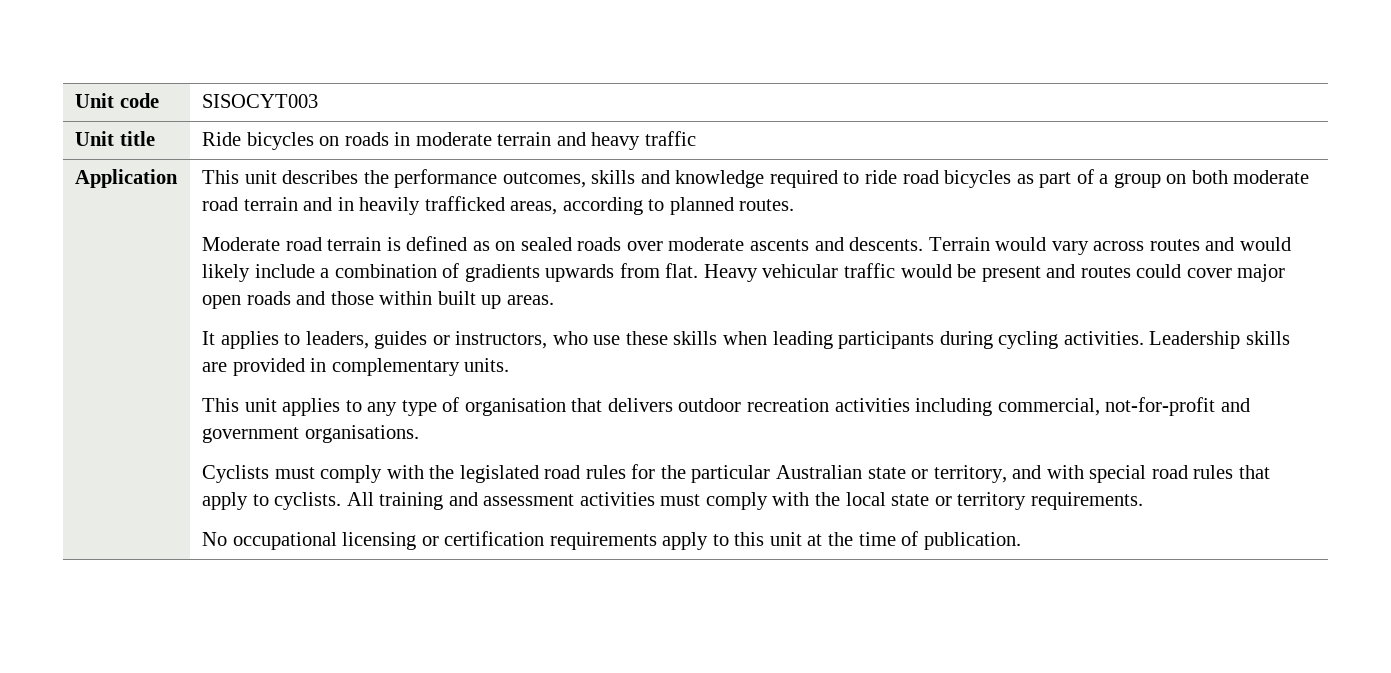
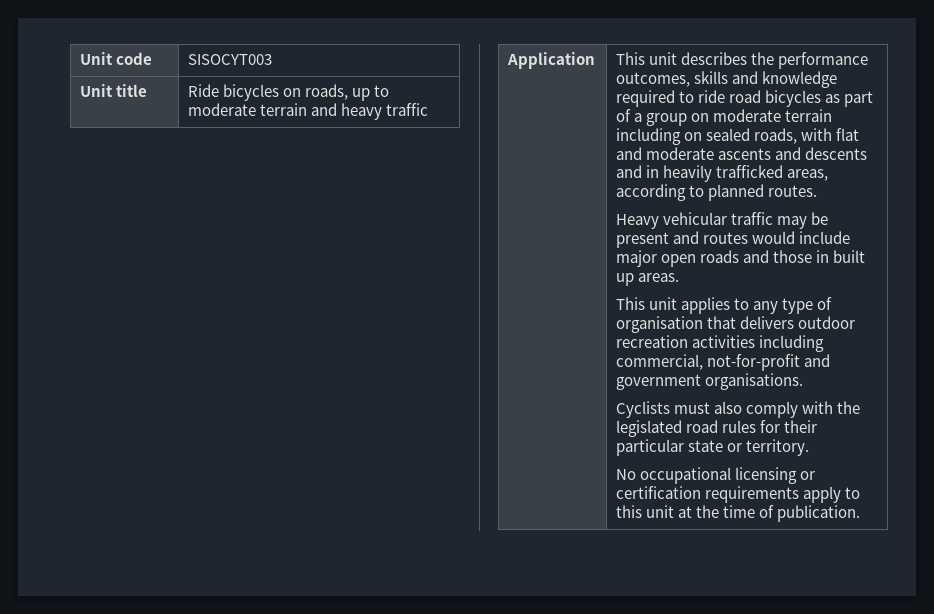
[344,132,411,146] roads in -> [305,84,390,101] roads, up to
[1191,170,1310,184] [202,197,298,211] both moderate road terrain -> [713,109,833,122] [616,128,860,145] [616,147,868,160] moderate terrain including on sealed roads, with flat and moderate ascents and descents
[202,236,1291,255] [202,263,699,282] Moderate road terrain is defined as on sealed roads over moderate ascents and descents. Terrain would vary across routes and would likely include a combination of gradients upwards from flat. -> (818, 191) none
[900,264,952,278] would -> [777,216,808,229] may
[1136,264,1232,278] could cover -> [752,231,851,244] would include
[379,291,433,305] within -> [816,250,830,263] in
[202,331,1290,349] [202,358,510,376] // It applies to leaders, guides or instructors, who use these skills when leading participants during cycling activities. Leadership skills are provided in complementary units. -> (680, 277) none
(315, 473) none -> [714,401,743,414] also
[660,465,1270,483] [202,492,1143,510] the particular Australian state or territory, and with special road rules that apply to cyclists. All training and assessment activities must comply with the local state or territory requirements. -> [784,420,818,433] [616,439,810,456] their particular state or territory.

